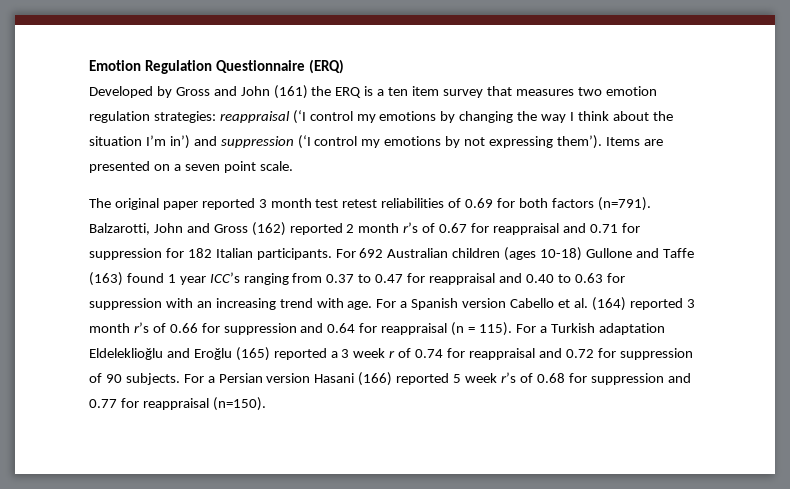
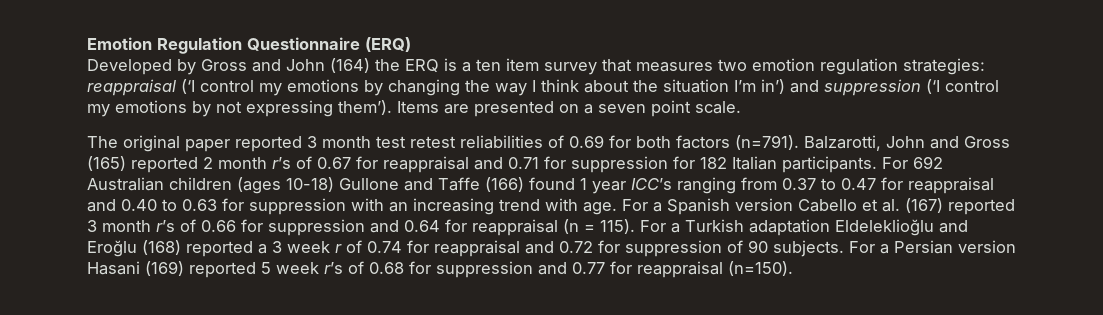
[273,85,308,99] (161) -> [330,58,370,73] (164)
[251,222,286,236] (162) -> [87,156,126,171] (165)
[89,272,123,286] (163) -> [485,177,524,192] (166)
[591,297,626,311] (164) -> [905,198,943,213] (167)
[235,347,270,361] (165) -> [142,240,181,255] (168)
[358,372,393,386] (166) -> [145,261,184,276] (169)

